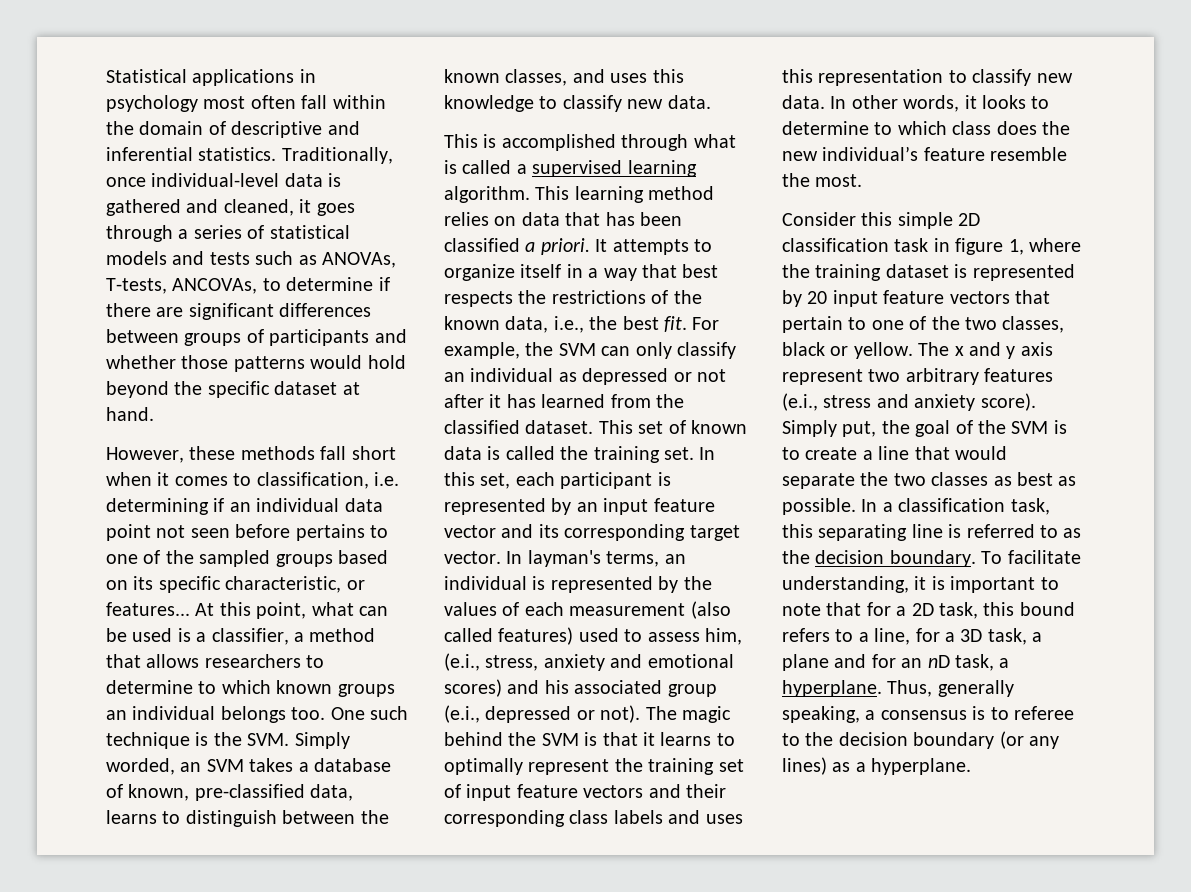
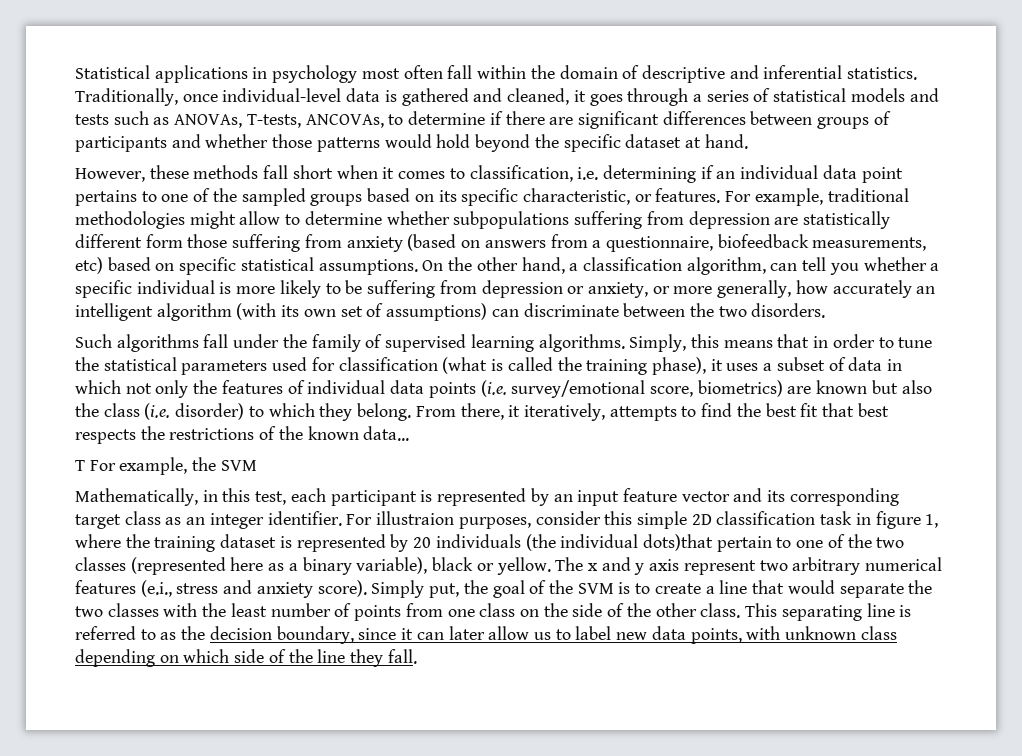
[156,524,291,538] not seen before -> (903, 175) none
[106,602,388,619] [106,628,376,645] [106,654,325,668] [106,680,395,697] [106,706,408,723] [106,732,350,749] [106,758,391,775] [106,784,354,801] [106,810,389,827] [444,69,684,86] [444,95,711,112] [444,134,736,151] [444,160,697,177] [444,186,715,203] [444,212,682,226] [444,238,712,255] [444,264,637,281] features... At this point, what can be used is a classifier, a method that allows researchers to determine to which known groups an individual belongs too. One such technique is the SVM. Simply worded, an SVM takes a database of known, pre-classified data, learns to distinguish between the known classes, and uses this knowledge to classify new data. // This is accomplished through what is called a supervised learning algorithm. This learning method relies on data that has been classified a priori. It attempts to organize itself in a way -> [655,188,909,206] [75,211,890,229] [75,234,927,252] [75,257,940,275] [75,280,936,298] [75,303,826,321] [75,334,933,352] [75,357,903,375] [75,380,932,398] [75,403,819,421] features. For example, traditional methodologies might allow to determine whether subpopulations suffering from depression are statistically different form those suffering from anxiety (based on answers from a questionnaire, biofeedback measurements, etc) based on specific statistical assumptions. On the other hand, a classification algorithm, can tell you whether a specific individual is more likely to be suffering from depression or anxiety, or more generally, how accurately an intelligent algorithm (with its own set of assumptions) can discriminate between the two disorders. // Such algorithms fall under the family of supervised learning algorithms. Simply, this means that in order to tune the statistical parameters used for classification (what is called the training phase), it uses a subset of data in which not only the features of individual data points (i.e. survey/emotional score, biometrics) are known but also the class (i.e. disorder) to which they belong. From there, it iteratively, attempts to find the best fit
[505,316,687,333] data, i.e., the best fit. -> [363,426,410,441] [75,460,85,471] data... // T
[601,342,736,359] [444,368,726,385] [444,394,684,408] [444,420,747,434] [444,446,716,463] [444,472,511,489] can only classify an individual as depressed or not after it has learned from the classified dataset. This set of known data is called the training set. In this set, -> [75,488,287,506] // Mathematically, in this test,
[444,550,686,567] [444,576,712,593] [444,601,731,619] [444,627,742,645] [444,653,734,671] [444,679,717,697] [444,705,731,723] [444,732,735,746] [444,758,744,775] [444,784,726,801] [444,810,743,827] [782,69,1073,86] [782,95,1050,112] [782,121,1070,135] [782,146,1068,161] [782,173,863,187] [782,212,856,226] vector. In layman's terms, an individual is represented by the values of each measurement (also called features) used to assess him, (e.i., stress, anxiety and emotional scores) and his associated group (e.i., depressed or not). The magic behind the SVM is that it learns to optimally represent the training set of input feature vectors and their corresponding class labels and uses this representation to classify new data. In other words, it looks to determine to which class does the new individual’s feature resemble the most. // Consider -> [124,511,601,529] class as an integer identifier. For illustraion purposes, consider
[832,290,1050,307] input feature vectors that -> [435,534,713,551] individuals (the individual dots)that
[1002,316,1065,333] classes, -> [75,557,428,575] classes (represented here as a binary variable),
(979, 376) none -> [865,557,943,571] numerical
[993,472,1077,486] [782,498,1050,515] [782,524,813,538] as best as possible. In a classification task, this -> [163,603,778,621] with the least number of points from one class on the side of the other class. This
[889,550,1081,567] [782,576,1059,593] [782,602,1075,619] [782,628,1043,645] [782,654,1010,671] [782,680,1014,697] [782,706,1074,723] [782,731,1059,749] [782,757,972,775] boundary. To facilitate understanding, it is important to note that for a 2D task, this bound refers to a line, for a 3D task, a plane and for an nD task, a hyperplane. Thus, generally speaking, a consensus is to referee to the decision boundary (or any lines) as a hyperplane. -> [276,626,897,644] [75,649,417,667] boundary, since it can later allow us to label new data points, with unknown class depending on which side of the line they fall.

